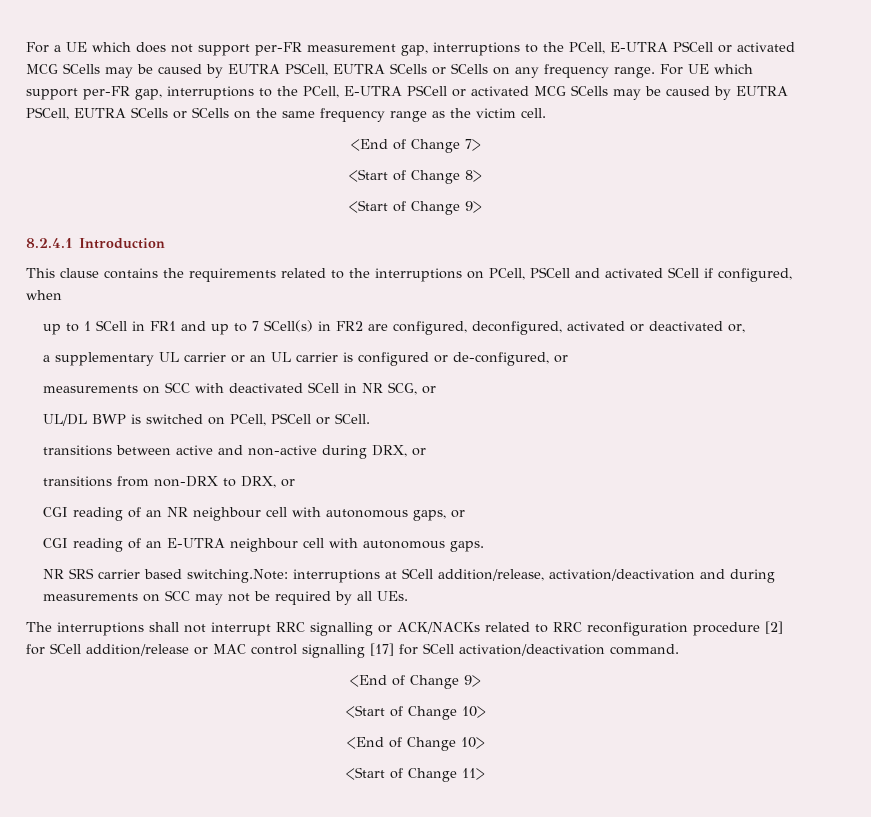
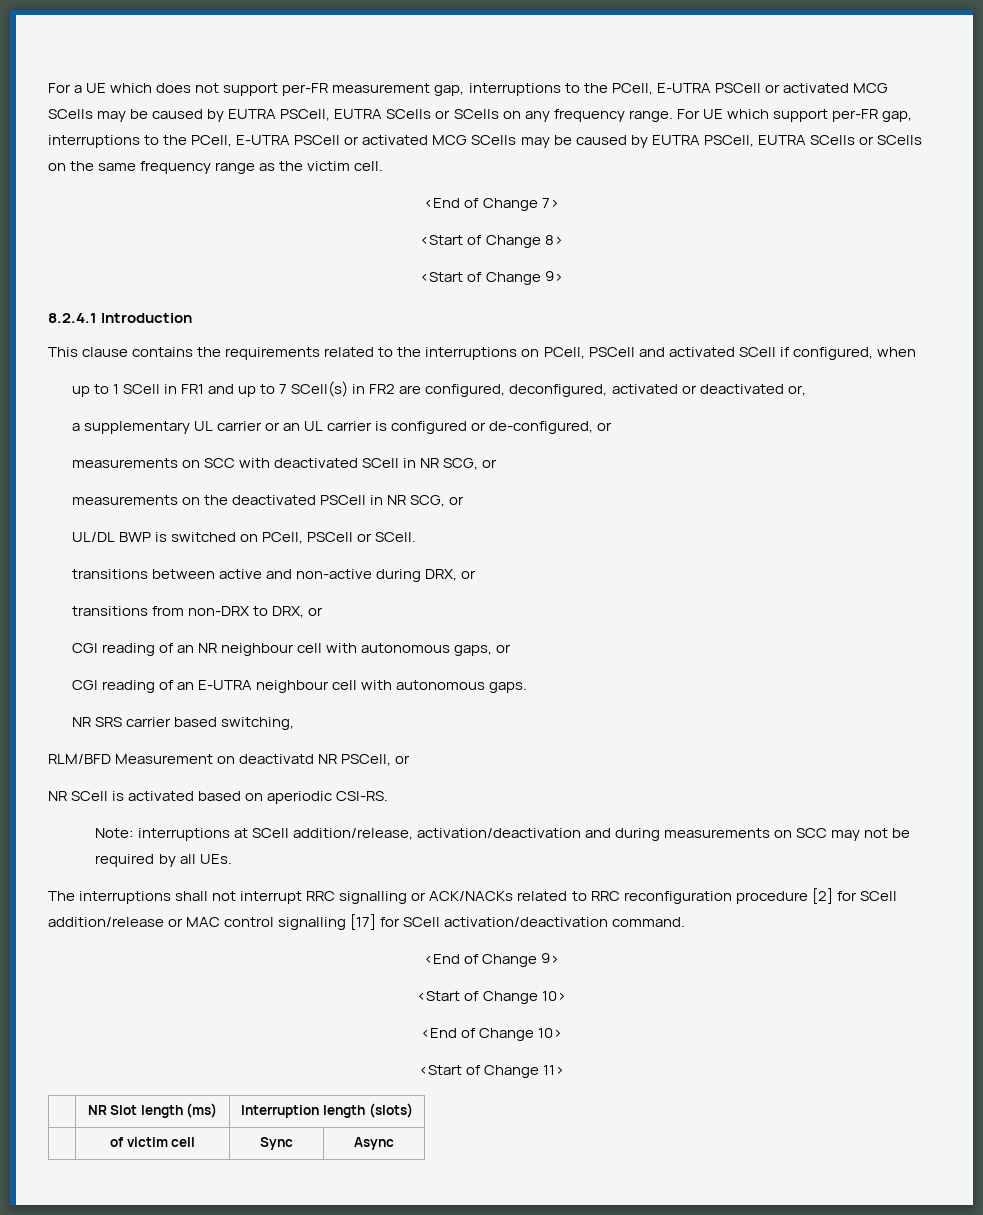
(437, 390) none -> [71,495,465,507] // measurements on the deactivated PSCell in NR SCG, or
[187,569,289,583] switching.Note: -> [220,717,294,730] [48,754,411,766] [48,791,389,804] [95,828,134,838] switching, // RLM/BFD Measurement on deactivatd NR PSCell, or // NR SCell is activated based on aperiodic CSI-RS. // Note:
(485, 774) none -> [87,1103,218,1118] [241,1103,413,1118] [109,1137,196,1147] [260,1137,293,1150] [354,1137,394,1150] // | NR Slot length (ms) | Interruption length (slots) // | of victim cell | Sync | Async

